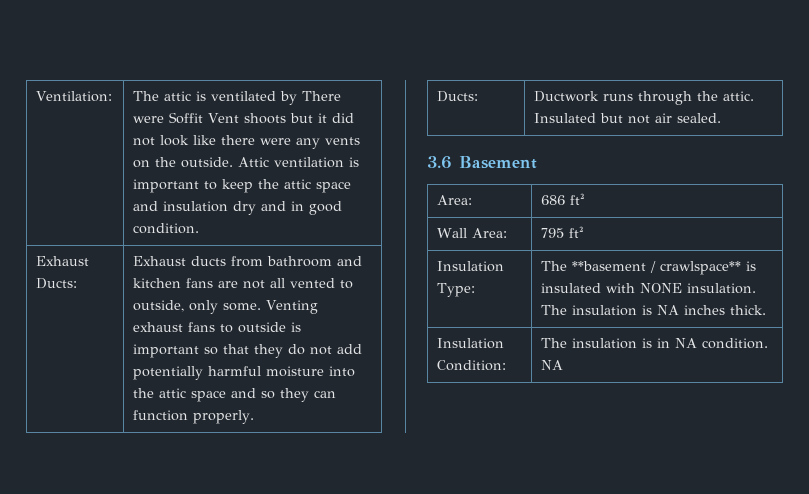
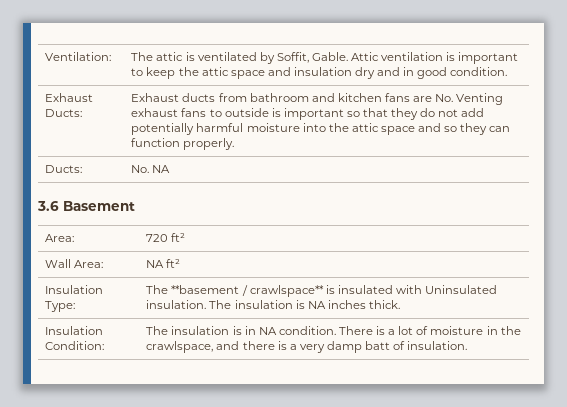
[302,91,342,101] [133,112,355,124] [133,135,361,149] [133,157,234,168] There were Soffit Vent shoots but it did not look like there were any vents on the outside. -> [276,52,348,63] Soffit, Gable.
[243,278,354,289] [133,300,262,314] not all vented to outside, only some. -> [435,94,454,102] No.
[534,91,755,105] [534,113,722,124] Ductwork runs through the attic. Insulated but not air sealed. -> [131,165,171,173] No. NA
[541,195,566,205] 686 -> [146,234,169,242] 720
[541,228,565,238] 795 -> [146,260,165,268] NA
[606,283,683,293] with NONE -> [395,285,498,294] with Uninsulated
[541,360,564,370] NA -> [338,326,521,335] [146,341,468,353] There is a lot of moisture in the crawlspace, and there is a very damp batt of insulation.

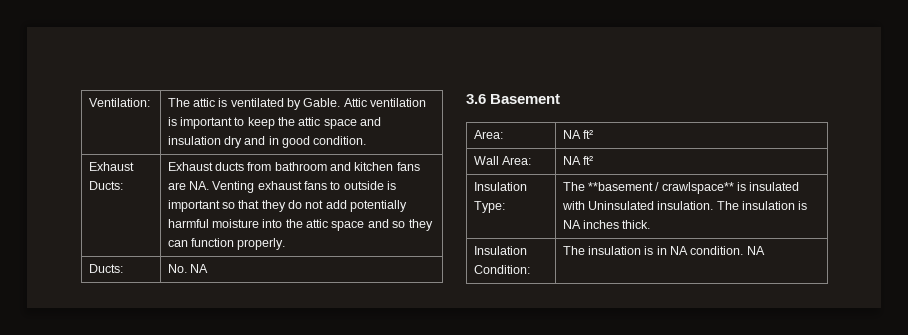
[276,52,309,63] Soffit, -> (302, 104) none
[435,94,454,102] No. -> [188,181,209,190] NA.
[146,234,169,242] 720 -> [562,130,581,139] NA
[338,326,521,335] [146,341,468,353] There is a lot of moisture in the crawlspace, and there is a very damp batt of insulation. -> [746,246,765,255] NA

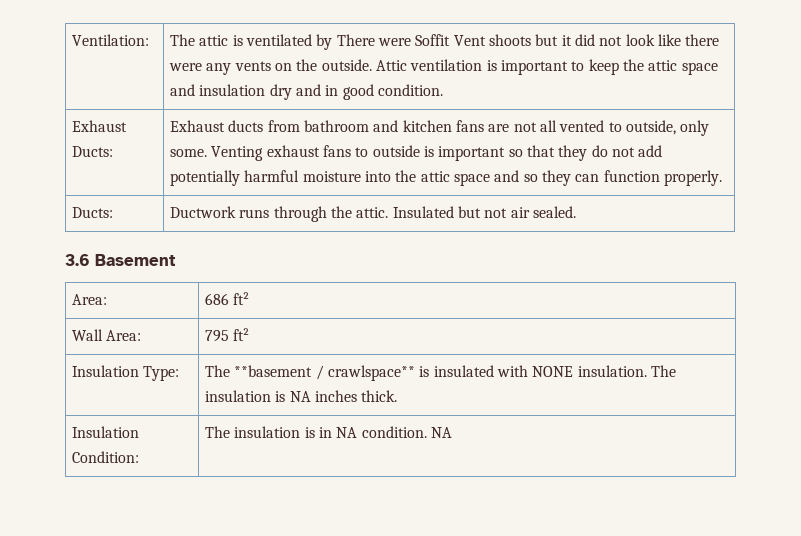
[303,98,341,107] Gable. -> [336,34,720,46] [169,59,372,75] There were Soffit Vent shoots but it did not look like there were any vents on the outside.
[188,181,209,190] NA. -> [513,120,710,136] [170,149,208,157] not all vented to outside, only some.
[167,264,208,273] No. NA -> [170,206,577,222] Ductwork runs through the attic. Insulated but not air sealed.
[562,130,581,139] NA -> [205,293,230,305] 686
[562,156,581,165] NA -> [205,330,230,342] 795
[561,201,654,210] with Uninsulated -> [497,365,574,377] with NONE

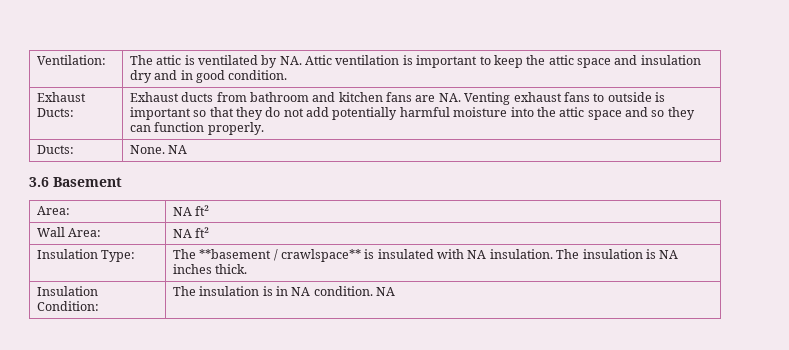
[336,34,720,46] [169,59,372,75] There were Soffit Vent shoots but it did not look like there were any vents on the outside. -> [279,56,302,65] NA.
[513,120,710,136] [170,149,208,157] not all vented to outside, only some. -> [438,93,461,102] NA.
[170,206,577,222] Ductwork runs through the attic. Insulated but not air sealed. -> [129,145,188,154] None. NA
[205,293,230,305] 686 -> [172,207,192,216] NA
[205,330,230,342] 795 -> [172,229,192,238] NA
[497,365,574,377] with NONE -> [437,249,487,259] with NA

